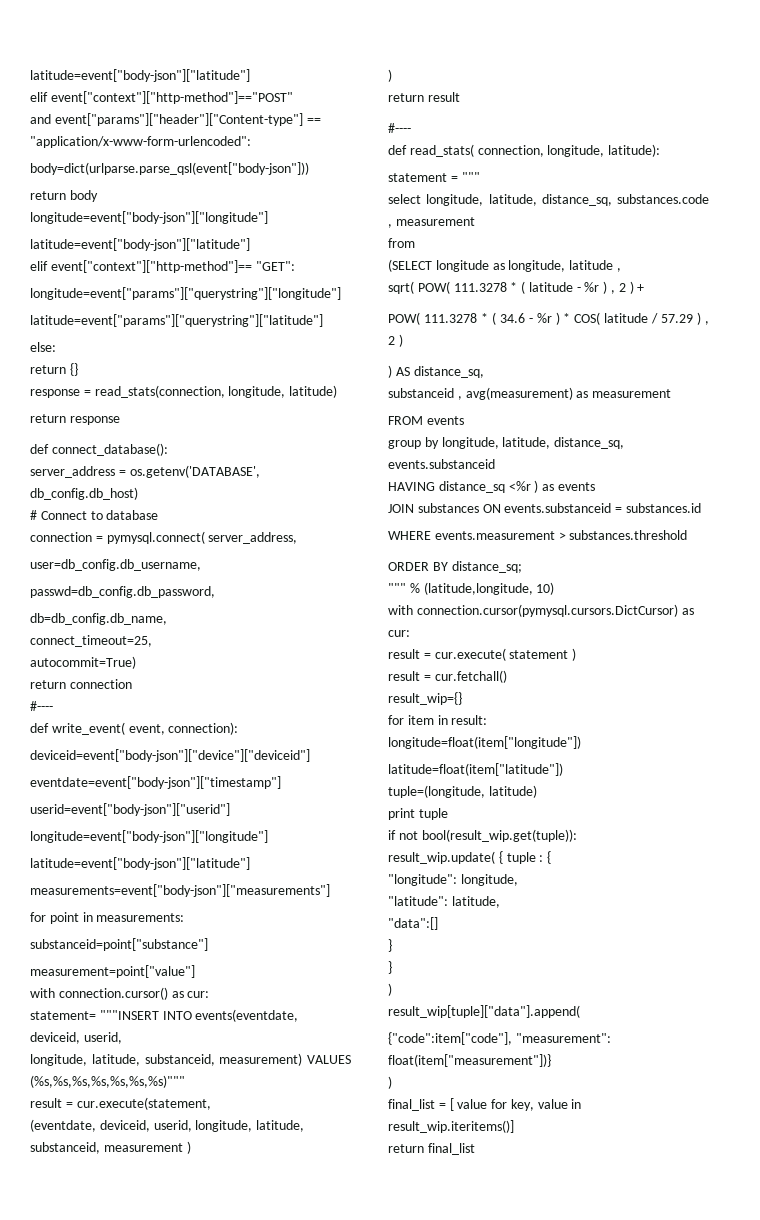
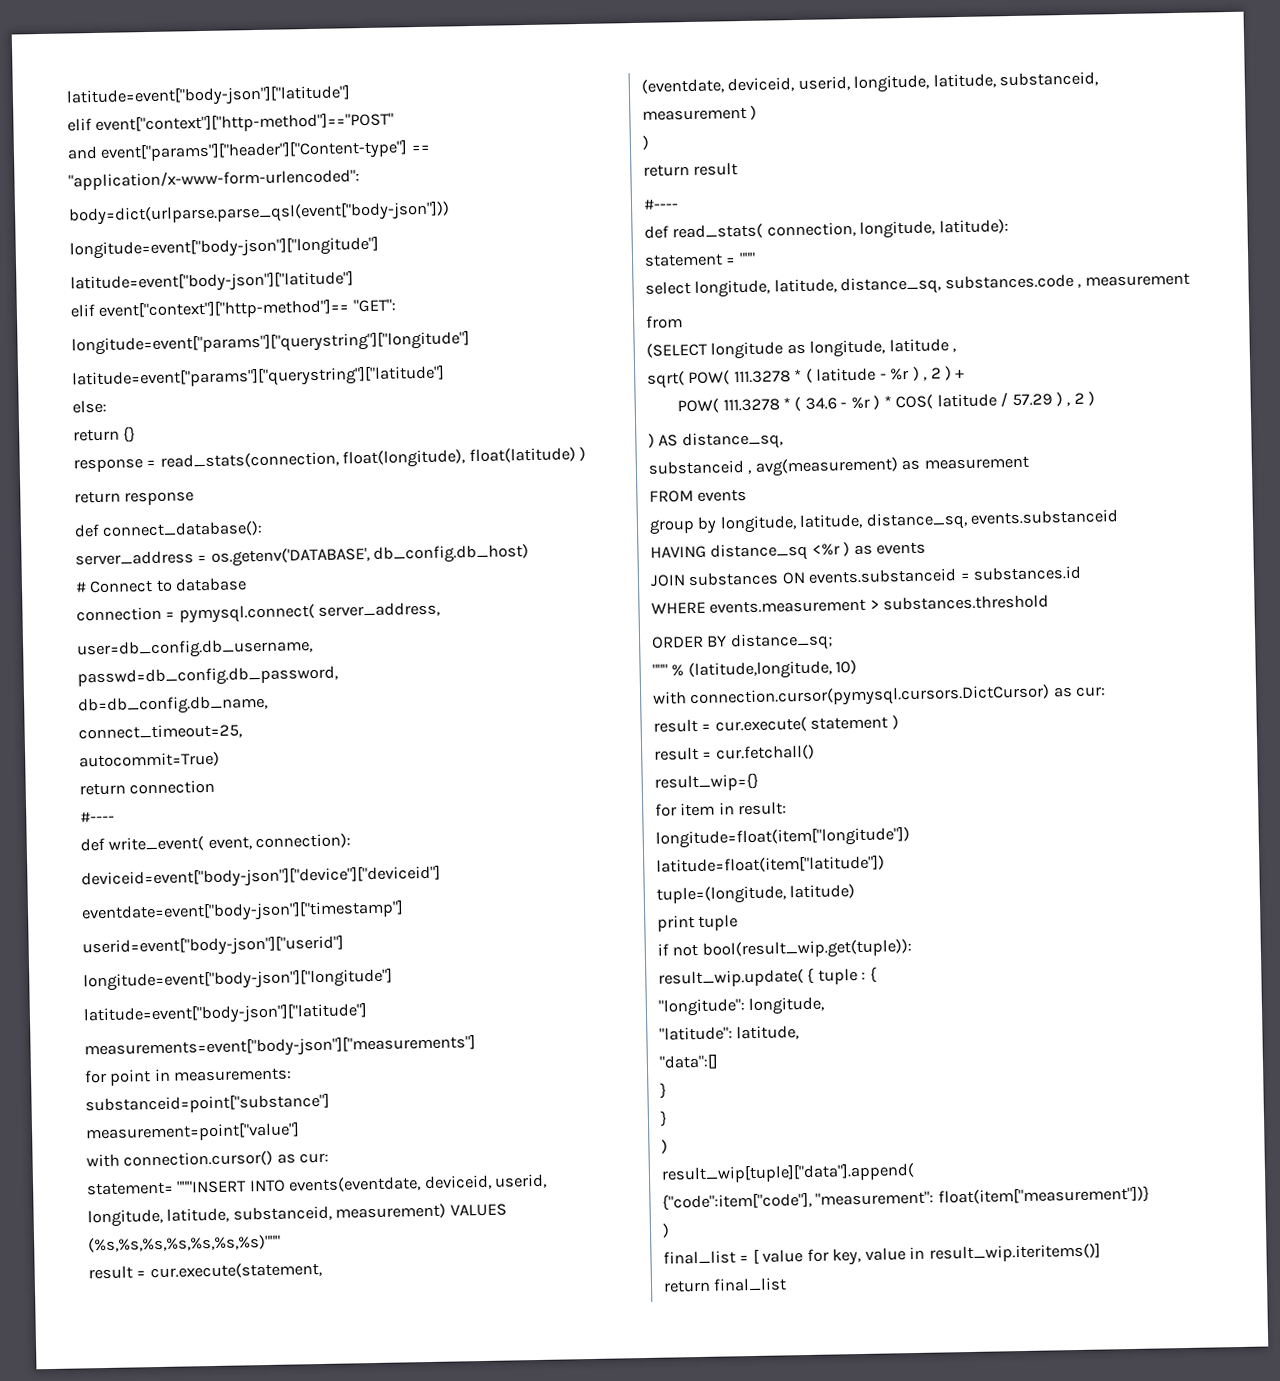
[30,190,98,202] // return body -> (450, 213) none
[228,385,338,398] longitude, latitude) -> [342,446,587,469] float(longitude), float(latitude) )

